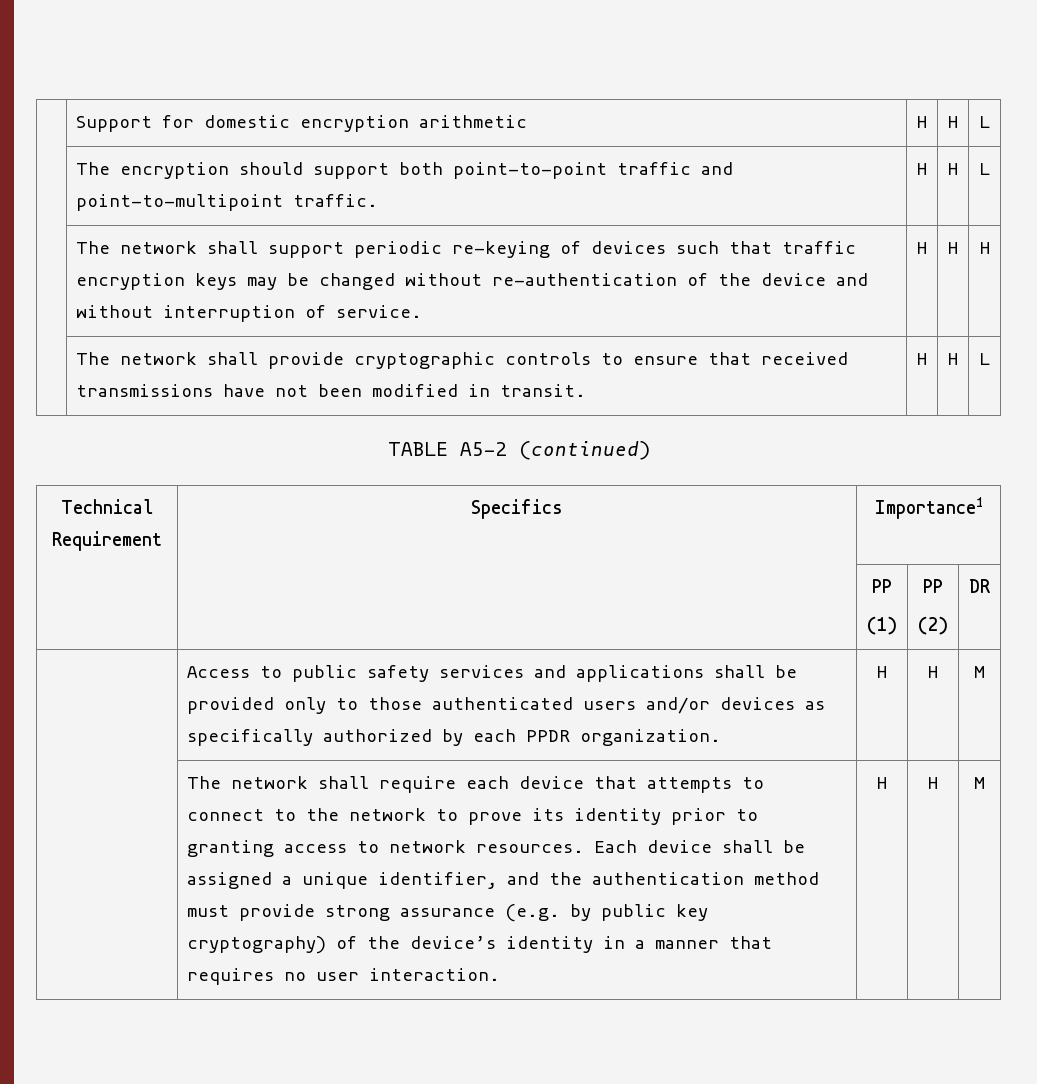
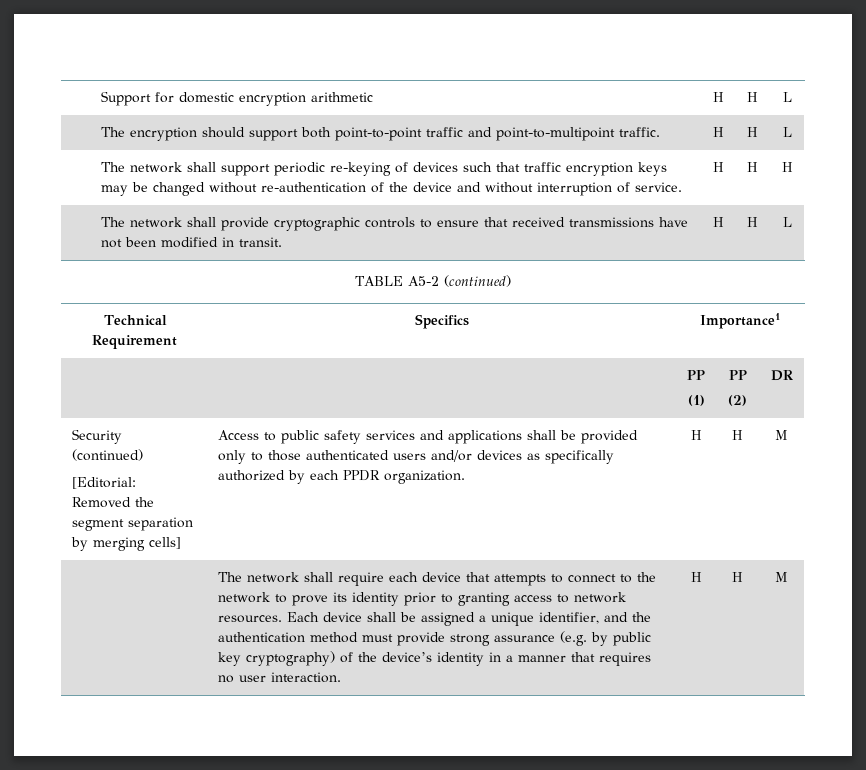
(990, 586) none -> [72,429,123,444] [72,449,144,461] [72,477,137,489] [72,497,155,508] [72,517,194,531] [71,537,182,551] Security (continued) // [Editorial: Removed the segment separation by merging cells]

